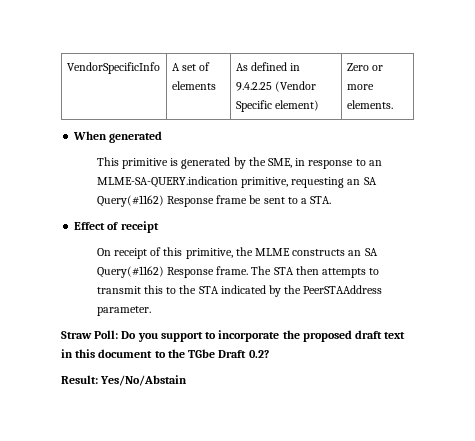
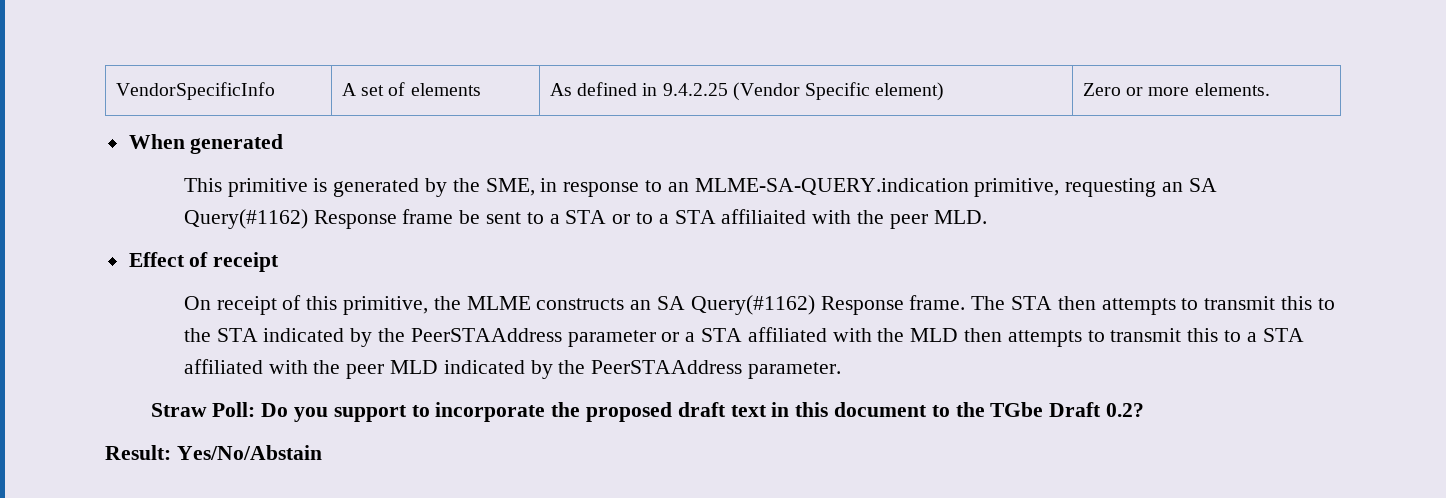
[310,196,332,204] STA. -> [565,209,987,229] STA or to a STA affiliaited with the peer MLD.
(383, 289) none -> [567,327,1304,347] [183,359,743,379] parameter or a STA affiliated with the MLD then attempts to transmit this to a STA affiliated with the peer MLD indicated by the PeerSTAAddress

